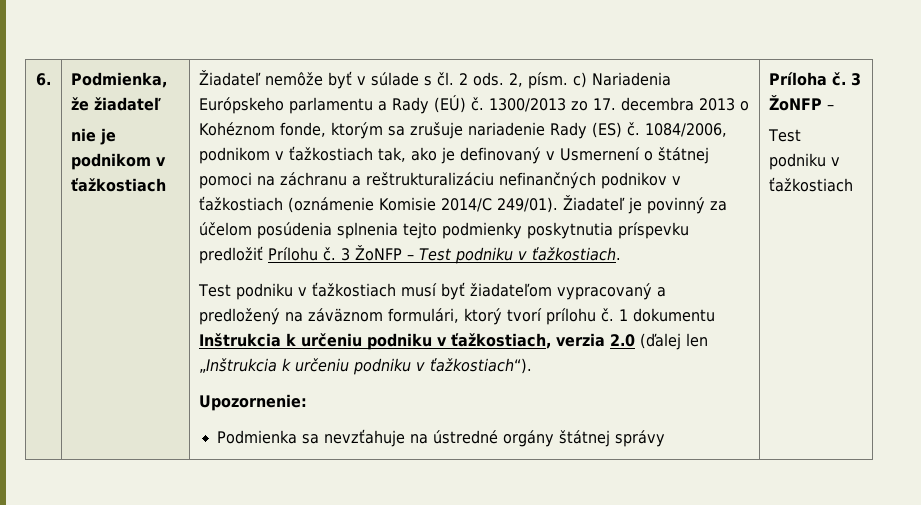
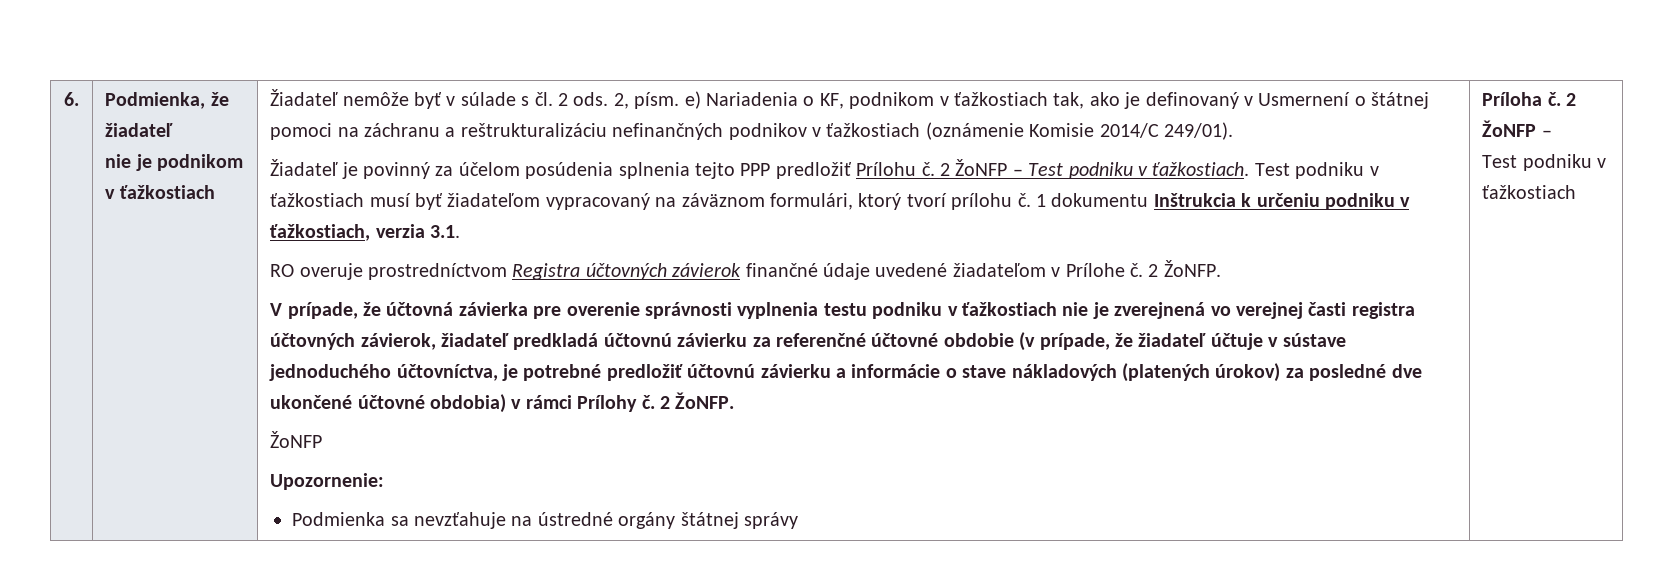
[573,72,672,88] [199,95,750,114] [199,122,728,139] c) Nariadenia Európskeho parlamentu a Rady (EÚ) č. 1300/2013 zo 17. decembra 2013 o Kohéznom fonde, ktorým sa zrušuje nariadenie Rady (ES) č. 1084/2006, -> [684,91,844,109] e) Nariadenia o KF,
(559, 205) none -> (1234, 131) //
[442,222,690,239] podmienky poskytnutia príspevku -> [740,163,771,176] PPP
[341,248,351,261] 3 -> [940,163,951,176] 2
(622, 254) // -> (1250, 169) none
[657,287,667,297] [199,308,281,325] a predložený -> (650, 201) none
[610,333,709,350] [199,358,533,375] 2.0 (ďalej len „Inštrukcia k určeniu podniku v ťažkostiach“). -> [430,225,461,238] [270,260,1221,280] [270,302,1415,319] [270,332,1346,351] [269,363,1422,382] [270,392,735,413] [270,431,323,448] 3.1. // RO overuje prostredníctvom Registra účtovných závierok finančné údaje uvedené žiadateľom v Prílohe č. 2 ŽoNFP. // V prípade, že účtovná závierka pre overenie správnosti vyplnenia testu podniku v ťažkostiach nie je zverejnená vo verejnej časti registra účtovných závierok, žiadateľ predkladá účtovnú závierku za referenčné účtovné obdobie (v prípade, že žiadateľ účtuje v sústave jednoduchého účtovníctva, je potrebné predložiť účtovnú závierku a informácie o stave nákladových (platených úrokov) za posledné dve ukončené účtovné obdobia) v rámci Prílohy č. 2 ŽoNFP. // ŽoNFP
[851,73,862,86] 3 -> [1566,93,1577,106] 2

